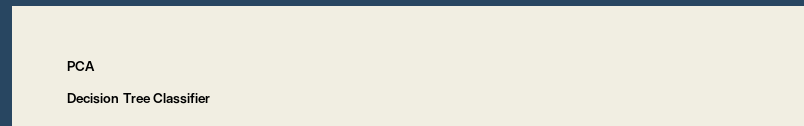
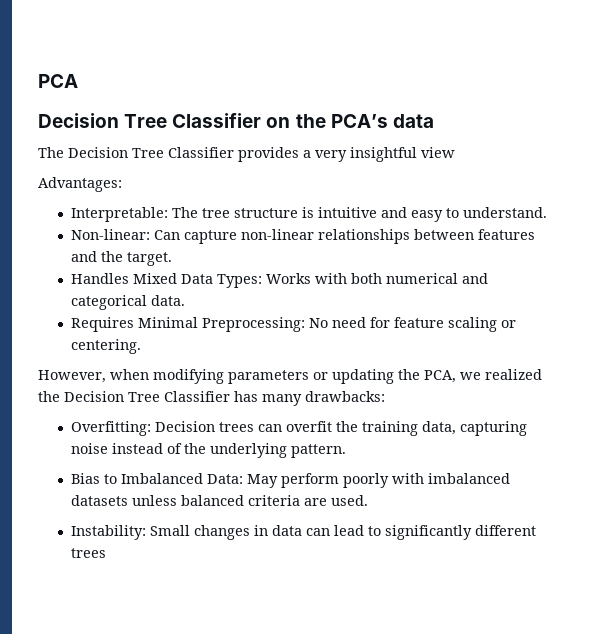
(211, 98) none -> [266,114,434,128] [38,147,455,162] [38,177,122,192] [71,207,548,222] [71,229,536,244] [71,251,173,266] [71,273,489,288] [71,295,186,310] [71,317,517,332] [71,339,142,354] [38,369,542,384] [38,391,385,406] [71,421,528,436] [71,443,347,458] [71,473,511,488] [71,495,369,506] [71,525,537,540] [71,548,107,558] on the PCA’s data // The Decision Tree Classifier provides a very insightful view // Advantages: // Interpretable: The tree structure is intuitive and easy to understand. // Non-linear: Can capture non-linear relationships between features and the target. // Handles Mixed Data Types: Works with both numerical and categorical data. // Requires Minimal Preprocessing: No need for feature scaling or centering. // However, when modifying parameters or updating the PCA, we realized the Decision Tree Classifier has many drawbacks: // Overfitting: Decision trees can overfit the training data, capturing noise instead of the underlying pattern. // Bias to Imbalanced Data: May perform poorly with imbalanced datasets unless balanced criteria are used. // Instability: Small changes in data can lead to significantly different trees

